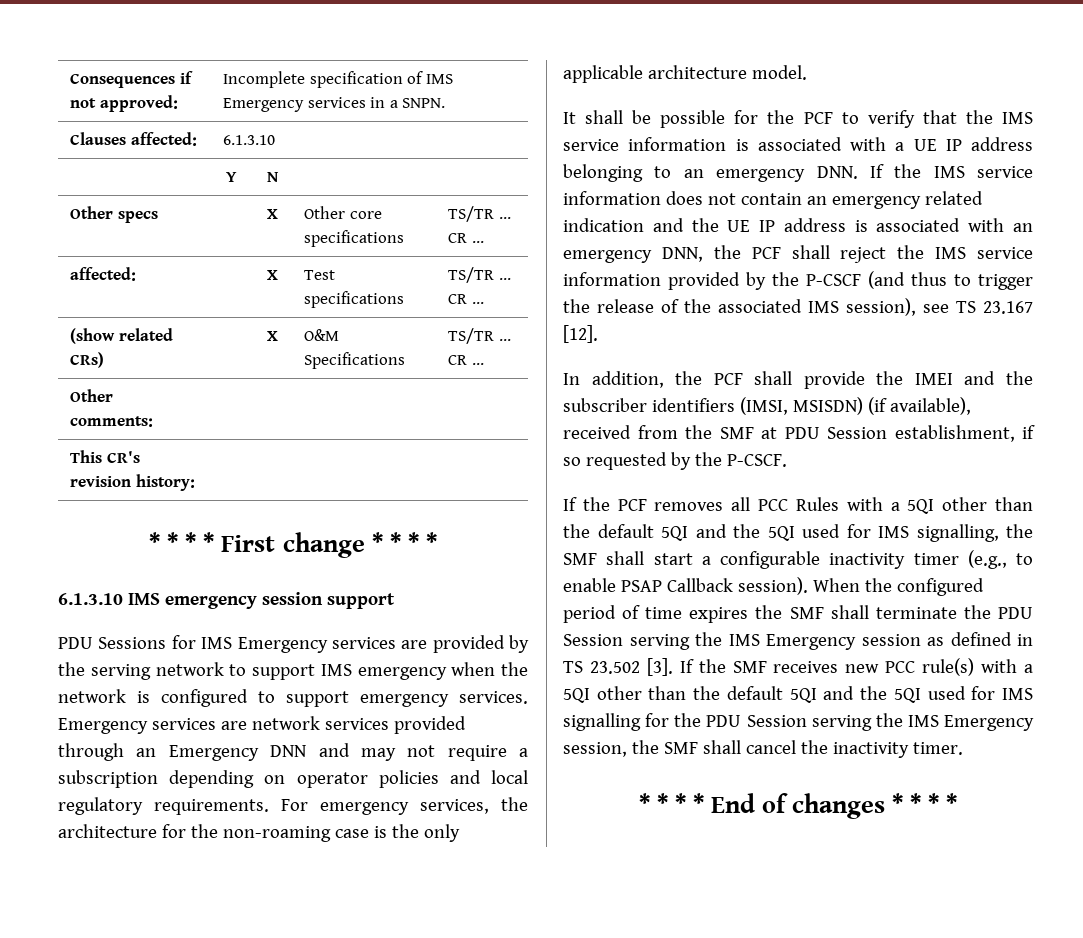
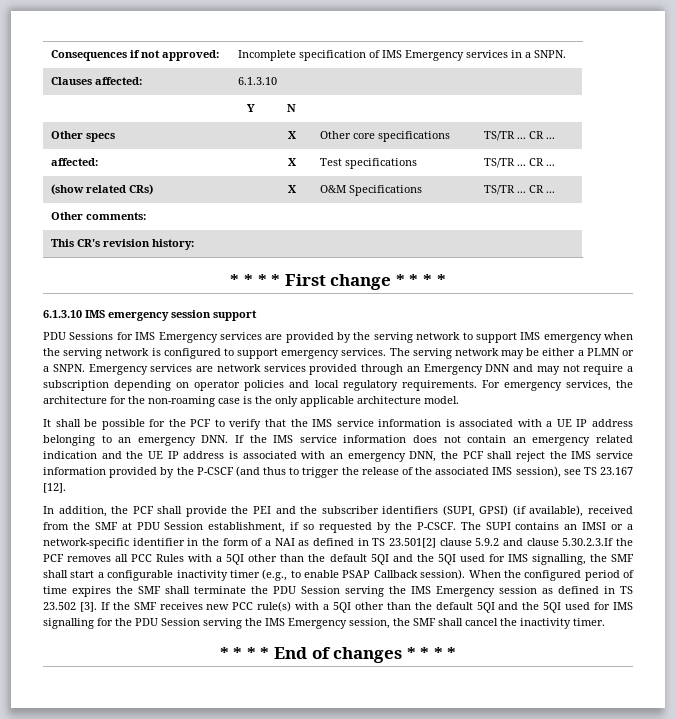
(528, 669) none -> [63,348,103,359] serving
(528, 697) none -> [389,348,634,359] [43,364,85,372] The serving network may be either a PLMN or a SNPN.
[914,373,953,385] IMEI -> [252,506,271,514] PEI
[739,397,863,415] (IMSI, MSISDN) -> [442,505,509,517] (SUPI, GPSI)
[563,497,577,511] // If -> [460,522,634,530] [43,538,614,549] The SUPI contains an IMSI or a network-specific identifier in the form of a NAI as defined in TS 23.501[2] clause 5.9.2 and clause 5.30.2.3.If

